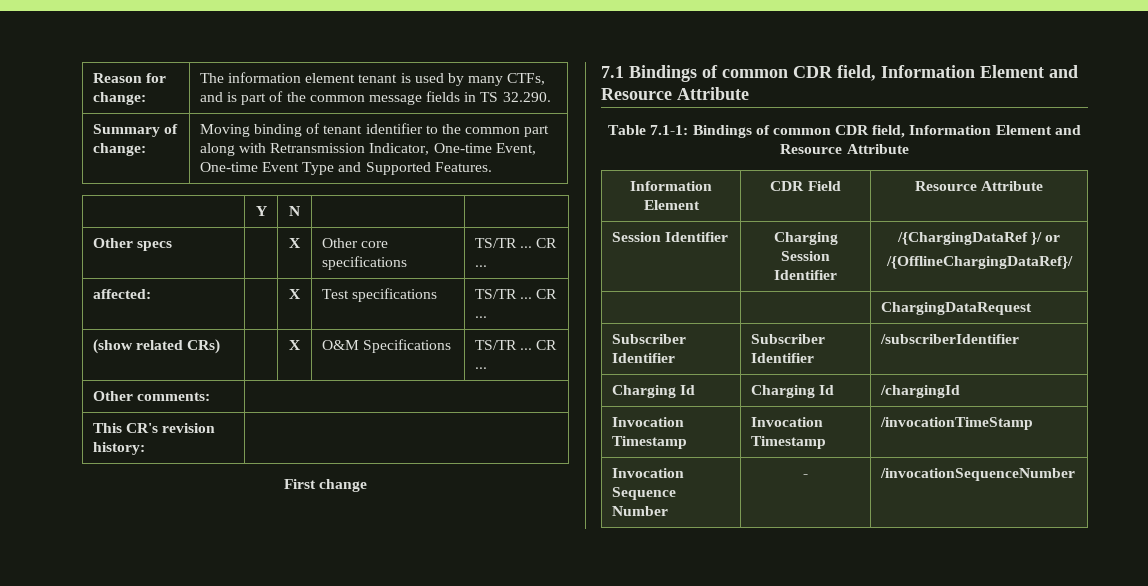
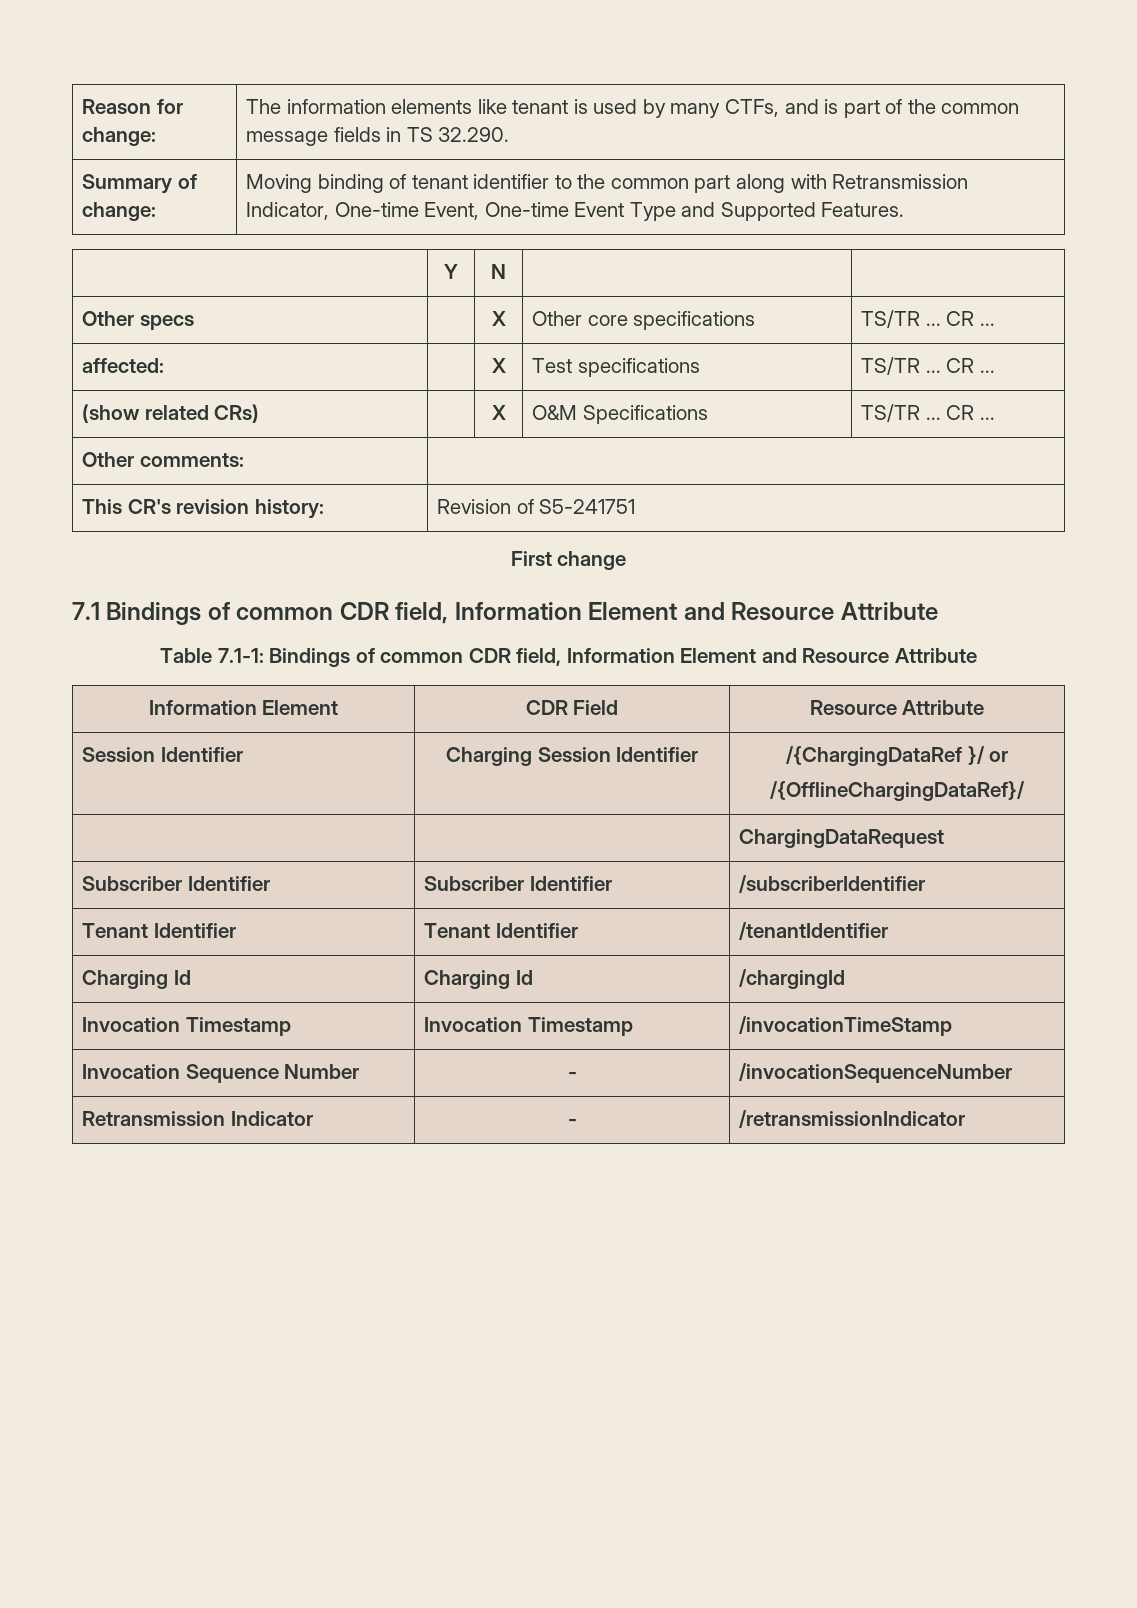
[305,73,356,83] element -> [391,99,507,114] elements like
(145, 448) none -> [437,499,636,514] Revision of S5-241751
(1019, 339) none -> [82,923,236,938] [424,923,578,938] [739,922,889,940] // Tenant Identifier | Tenant Identifier | /tenantIdentifier
(1075, 474) none -> [82,1111,313,1126] [567,1119,577,1126] [739,1110,966,1128] // Retransmission Indicator | - | /retransmissionIndicator

